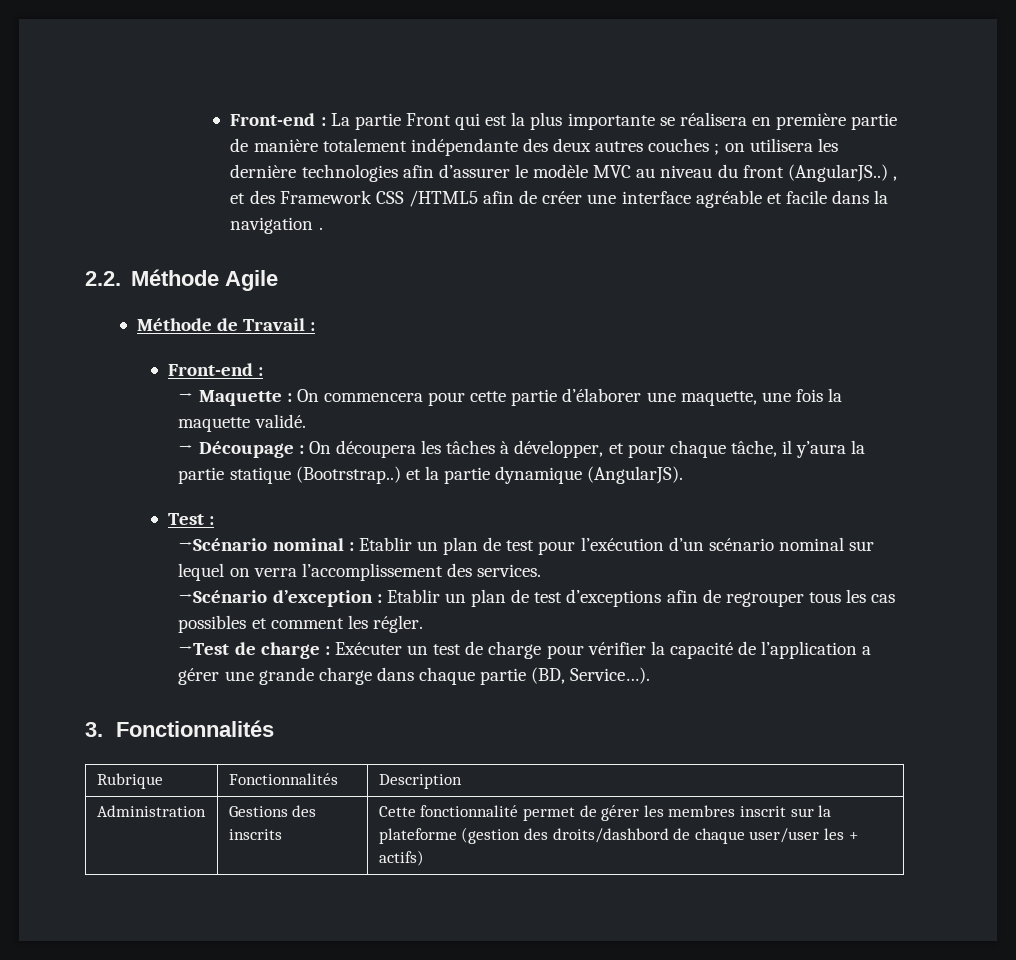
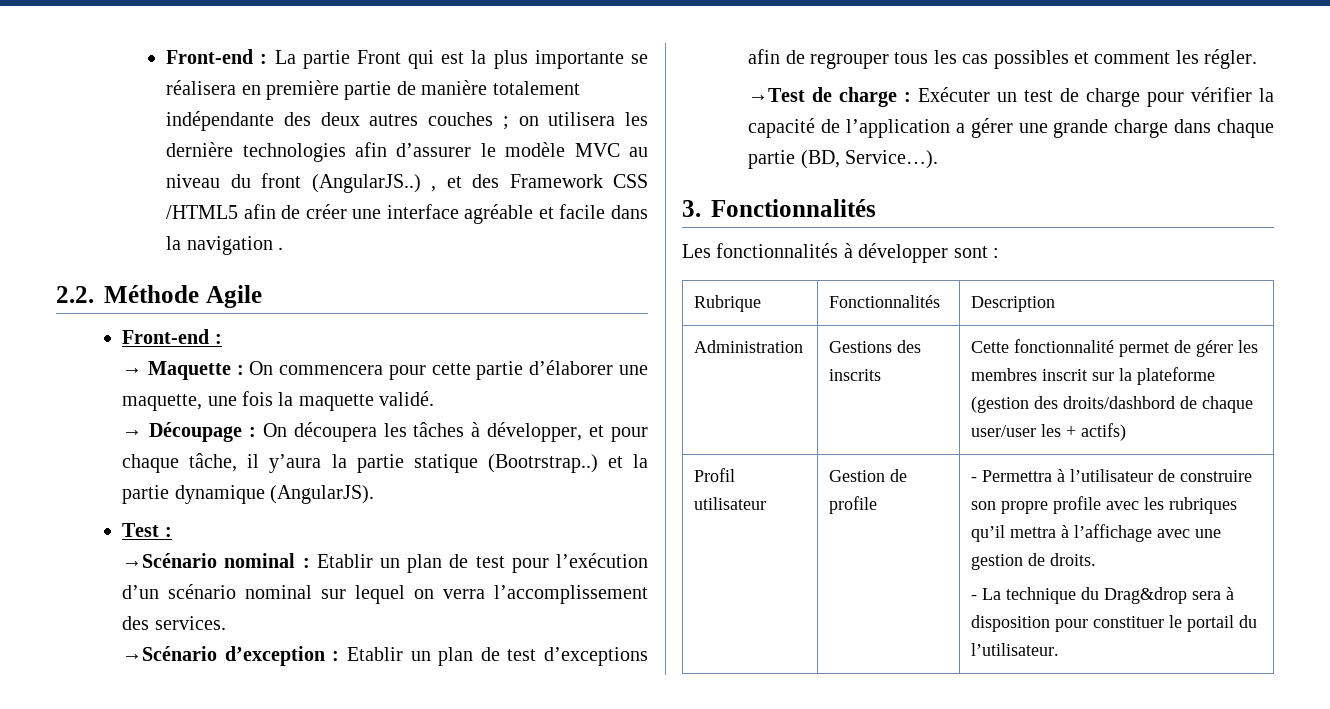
[137,318,316,331] // Méthode de Travail : -> (262, 296) none
(275, 728) none -> [682,243,999,263] // Les fonctionnalités à développer sont :
(424, 858) none -> [694,468,736,482] [694,497,767,510] [829,469,908,482] [829,496,878,514] [971,469,1253,482] [971,496,1238,514] [971,524,1222,542] [971,553,1097,570] [971,587,1235,604] [971,615,1258,632] [971,643,1060,656] // Profil utilisateur | Gestion de profile | - Permettra à l’utilisateur de construire son propre profile avec les rubriques qu’il mettra à l’affichage avec une gestion de droits. // - La technique du Drag&drop sera à disposition pour constituer le portail du l’utilisateur.

